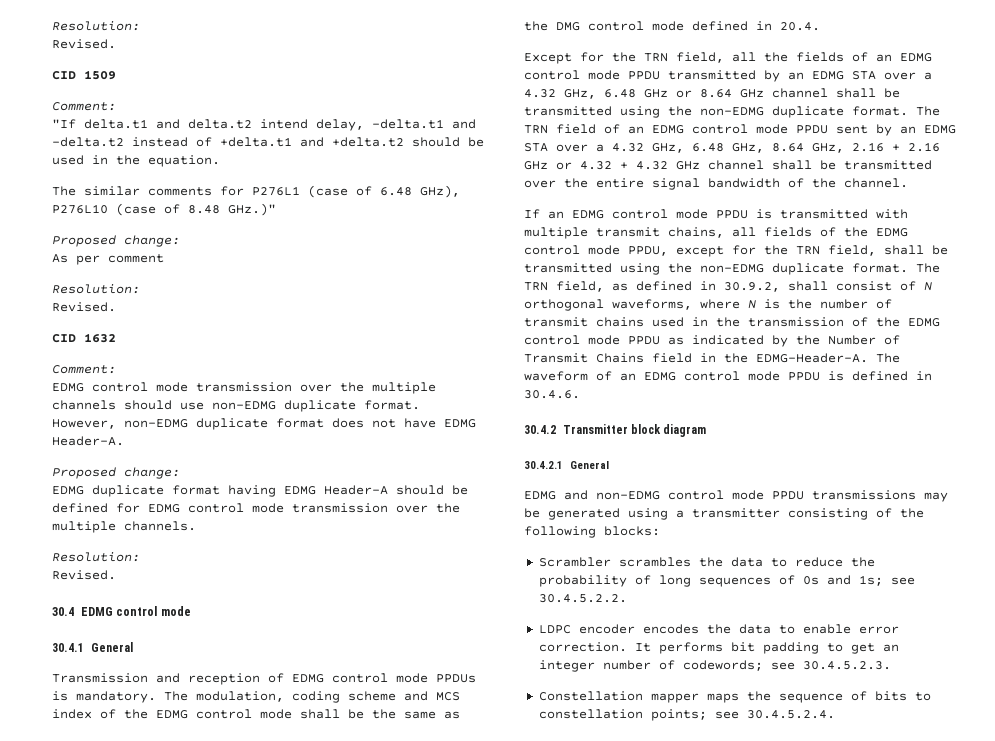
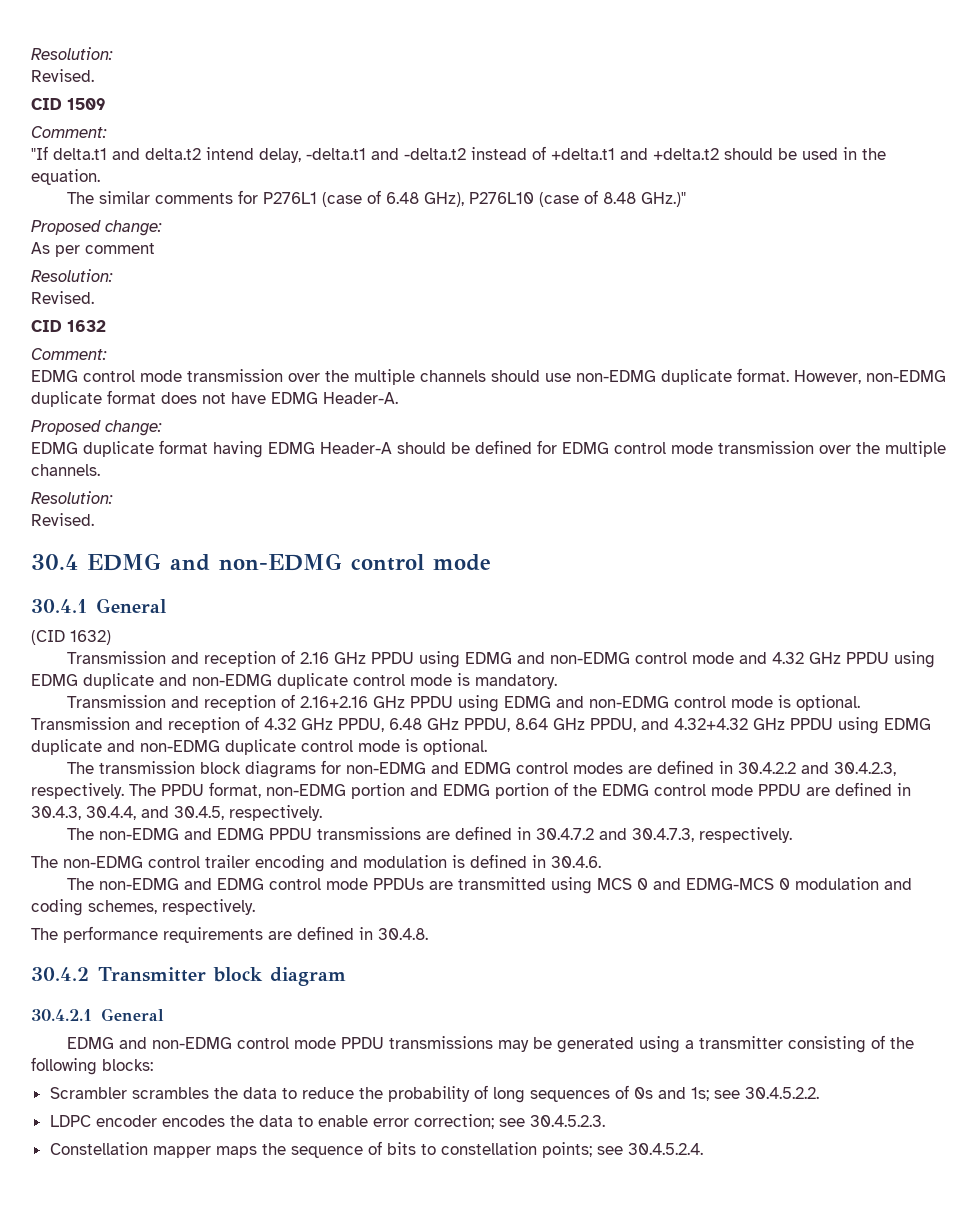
(113, 611) none -> [169,553,342,571] and non-EDMG
[52,673,476,685] [52,691,460,703] [52,709,460,719] [524,21,820,31] [524,52,932,64] [524,70,932,82] [524,88,900,99] [524,106,940,118] [524,124,956,136] [524,142,940,153] [524,160,932,170] [524,178,908,190] [524,209,908,219] [524,227,908,239] [524,245,948,257] [524,263,940,275] [524,281,932,292] [524,299,892,311] [524,317,844,327] // Transmission and reception of EDMG control mode PPDUs is mandatory. The modulation, coding scheme and MCS index of the EDMG control mode shall be the same as the DMG control mode defined in 20.4. // Except for the TRN field, all the fields of an EDMG control mode PPDU transmitted by an EDMG STA over a 4.32 GHz, 6.48 GHz or 8.64 GHz channel shall be transmitted using the non-EDMG duplicate format. The TRN field of an EDMG control mode PPDU sent by an EDMG STA over a 4.32 GHz, 6.48 GHz, 8.64 GHz, 2.16 + 2.16 GHz or 4.32 + 4.32 GHz channel shall be transmitted over the entire signal bandwidth of the channel. // If an EDMG control mode PPDU is transmitted with multiple transmit chains, all fields of the EDMG control mode PPDU, except for the TRN field, shall be transmitted using the non-EDMG duplicate format. The TRN field, as defined in 30.9.2, shall consist of N orthogonal waveforms, where N is the number of transmit chains used in the transmission -> [31,630,111,645] [67,650,936,668] [31,673,557,689] [67,694,861,712] [31,716,931,734] [31,739,487,755] [67,760,897,778] [31,782,549,799] // (CID 1632) // Transmission and reception of 2.16 GHz PPDU using EDMG and non-EDMG control mode and 4.32 GHz PPDU using EDMG duplicate and non-EDMG duplicate control mode is mandatory. // Transmission and reception of 2.16+2.16 GHz PPDU using EDMG and non-EDMG control mode is optional. Transmission and reception of 4.32 GHz PPDU, 6.48 GHz PPDU, 8.64 GHz PPDU, and 4.32+4.32 GHz PPDU using EDMG duplicate and non-EDMG duplicate control mode is optional. // The transmission block diagrams for non-EDMG and EDMG control modes are defined in 30.4.2.2 and 30.4.2.3, respectively. The PPDU format, non-EDMG portion and EDMG portion
[668,335,900,347] [524,353,900,363] [524,371,932,381] [524,390,580,399] as indicated by the Number of Transmit Chains field in the EDMG-Header-A. The waveform of an EDMG control mode PPDU is defined in 30.4.6. -> [806,782,911,796] [31,805,322,821] [67,826,793,843] [31,854,601,872] [67,877,913,894] [31,899,255,916] [31,926,428,943] are defined in 30.4.3, 30.4.4, and 30.4.5, respectively. // The non-EDMG and EDMG PPDU transmissions are defined in 30.4.7.2 and 30.4.7.3, respectively. // The non-EDMG control trailer encoding and modulation is defined in 30.4.6. // The non-EDMG and EDMG control mode PPDUs are transmitted using MCS 0 and EDMG-MCS 0 modulation and coding schemes, respectively. // The performance requirements are defined in 30.4.8.
[538,642,899,654] [538,660,763,672] correction. It performs bit padding to get an integer number of codewords; -> [413,1114,494,1129] correction;

